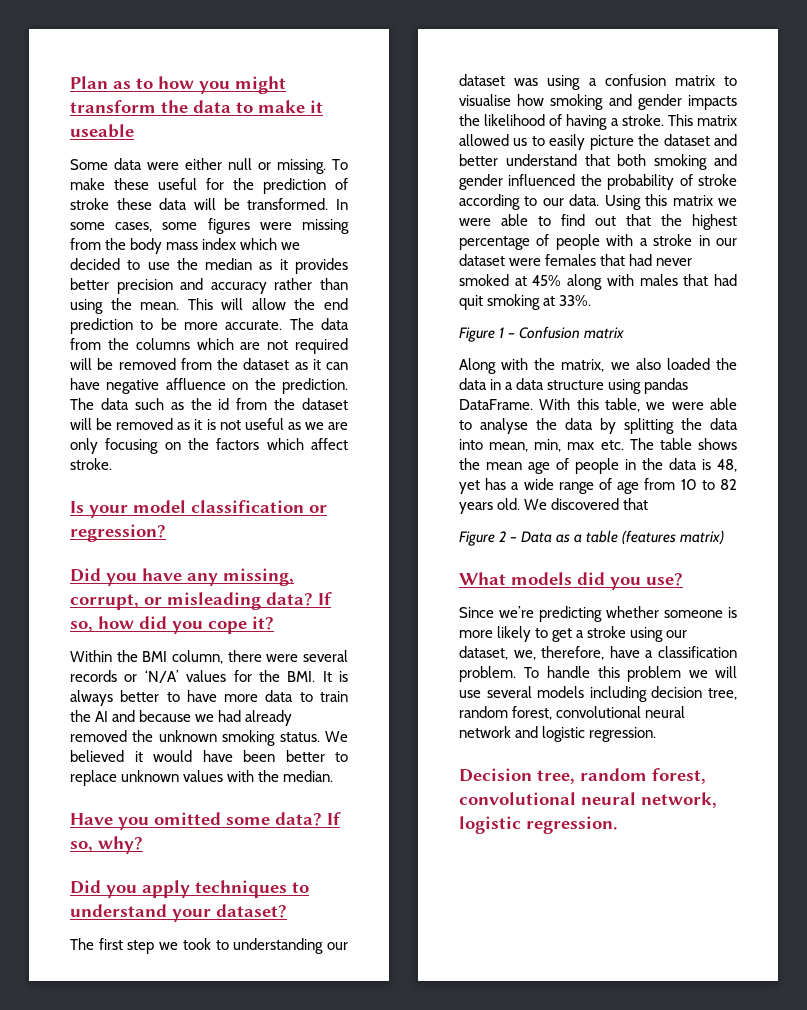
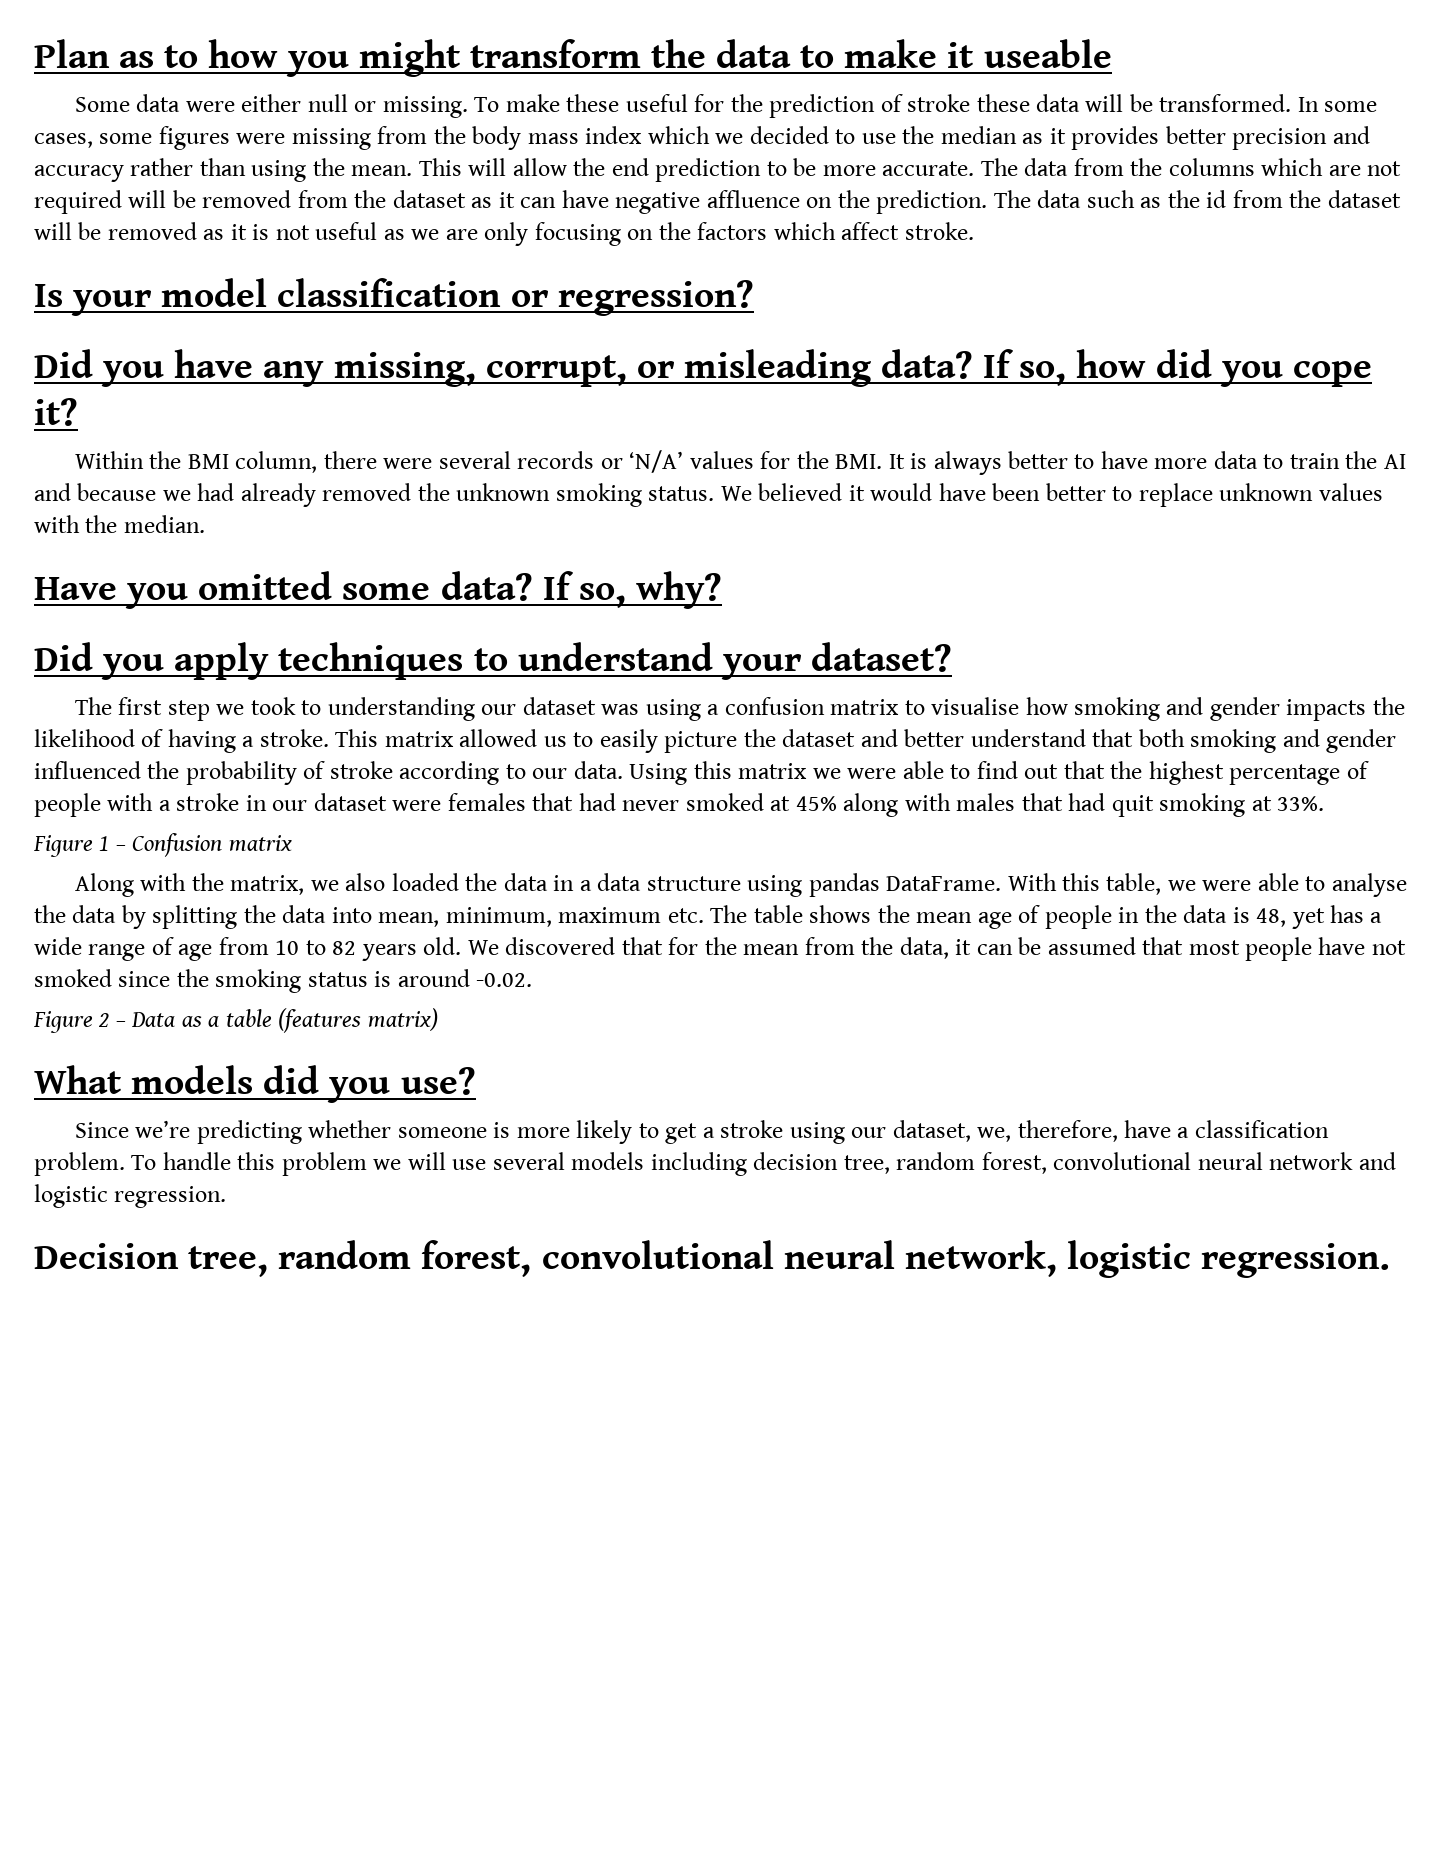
[534,439,595,452] min, max -> [445,907,662,927] minimum, maximum
(649, 504) none -> [668,937,1406,961] [34,969,533,993] for the mean from the data, it can be assumed that most people have not smoked since the smoking status is around -0.02.

